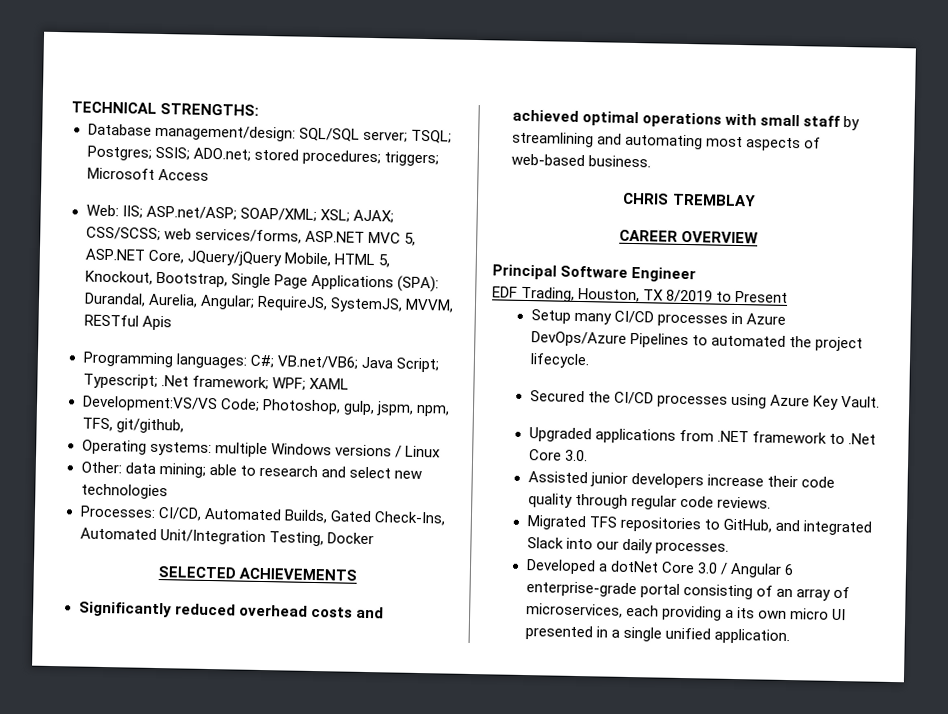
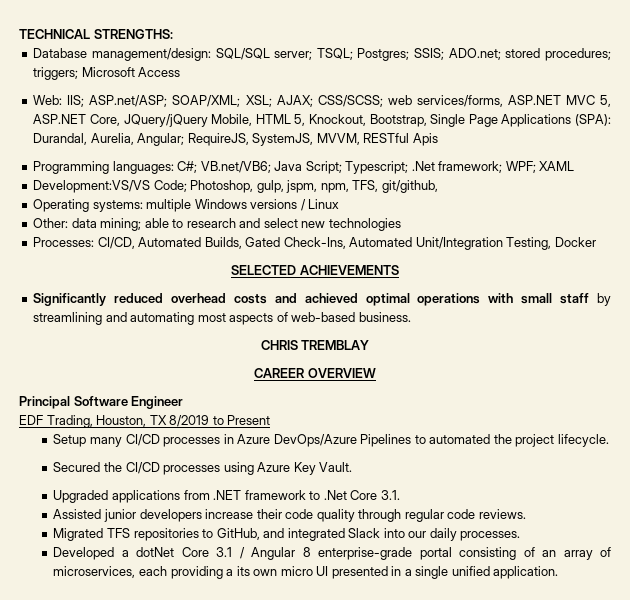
[564,449,588,462] 3.0. -> [380,490,400,500] 3.1.
[697,562,719,574] 3.0 -> [216,547,233,557] 3.1
[784,563,795,576] 6 -> [302,547,311,557] 8

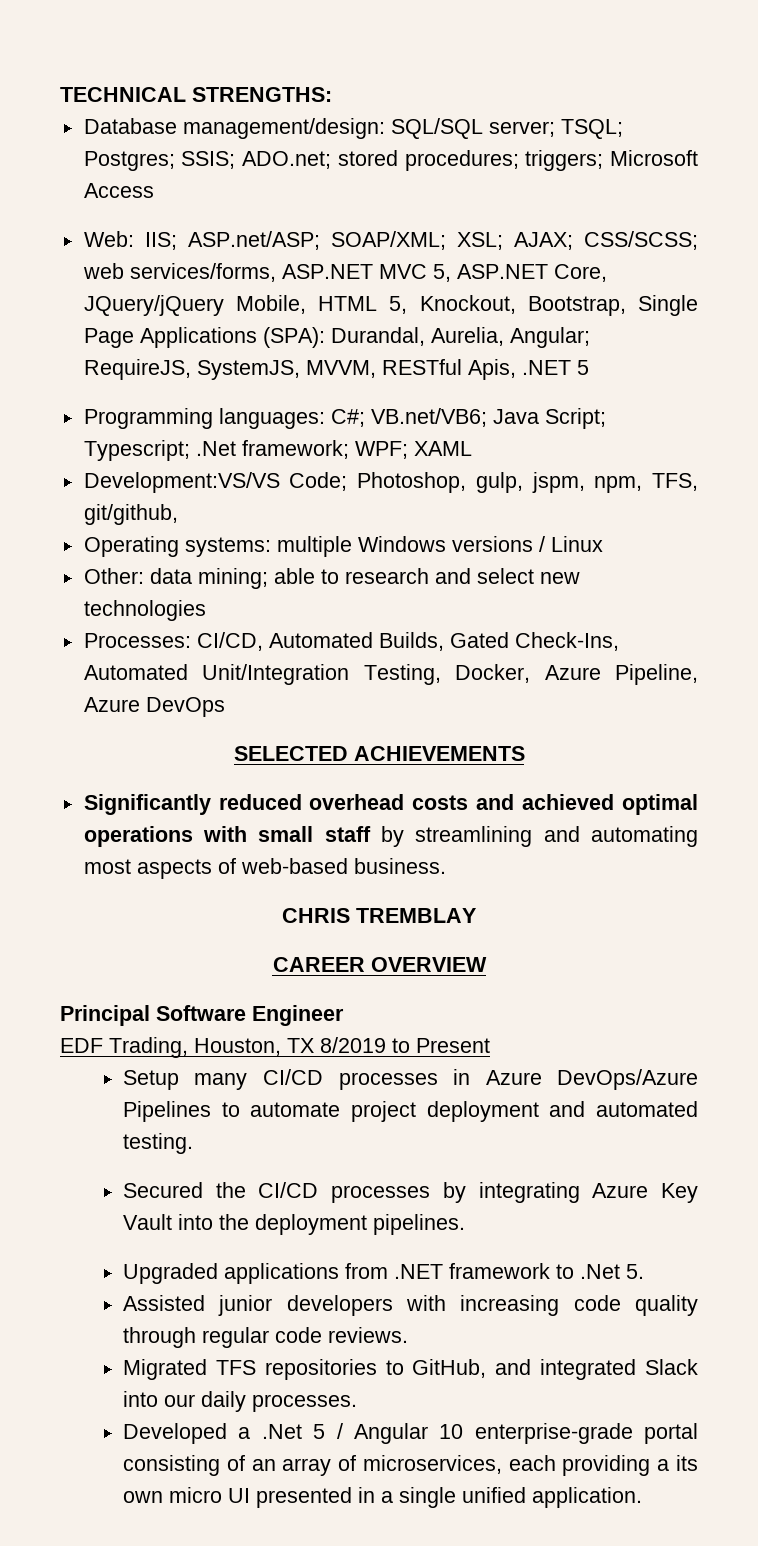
[412,133,438,146] Apis -> [467,359,589,380] Apis, .NET 5
[554,237,596,247] Docker -> [455,664,699,685] [83,697,225,717] Docker, Azure Pipeline, Azure DevOps
[429,434,609,447] [53,462,353,475] automated the project lifecycle. // Secured the CI/CD processes using Azure Key Vault. -> [250,1101,698,1122] [122,1133,193,1154] [122,1182,698,1203] [122,1214,465,1235] automate project deployment and automated testing. // Secured the CI/CD processes by integrating Azure Key Vault into the deployment pipelines.
[350,490,400,500] Core 3.1. -> [625,1264,644,1279] 5.
[205,509,282,519] increase their -> [405,1295,560,1316] with increasing
[136,547,233,557] dotNet Core 3.1 -> [261,1424,326,1439] .Net 5
[302,547,311,557] 8 -> [439,1424,464,1439] 10

